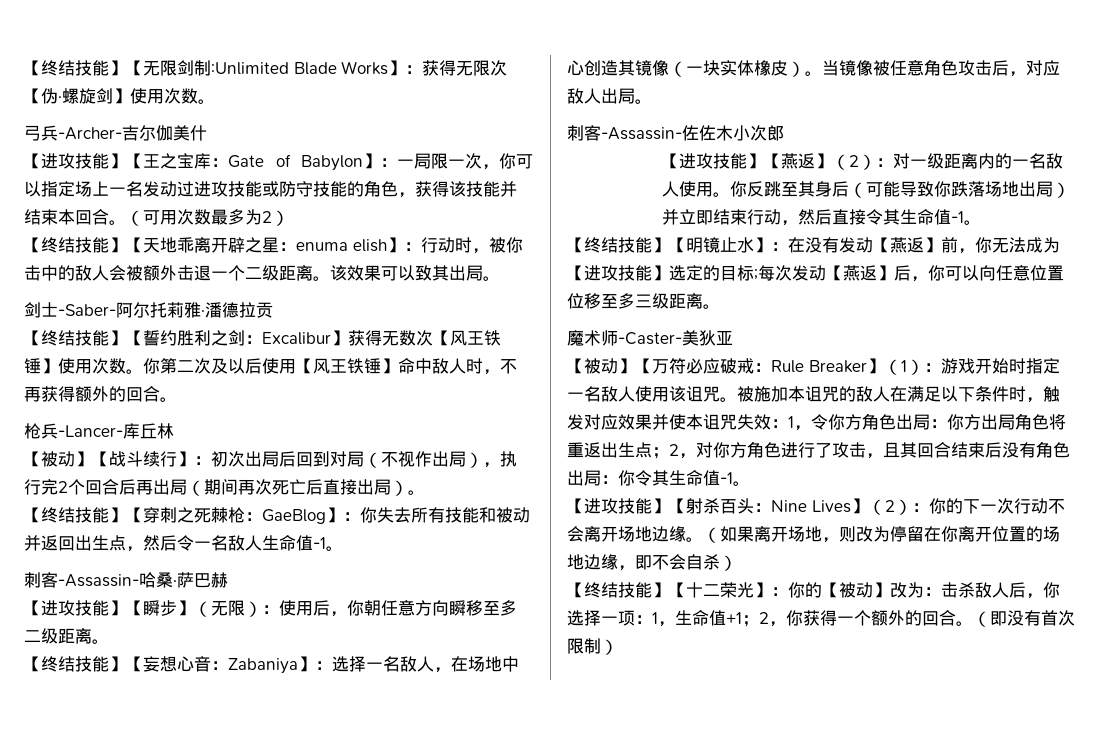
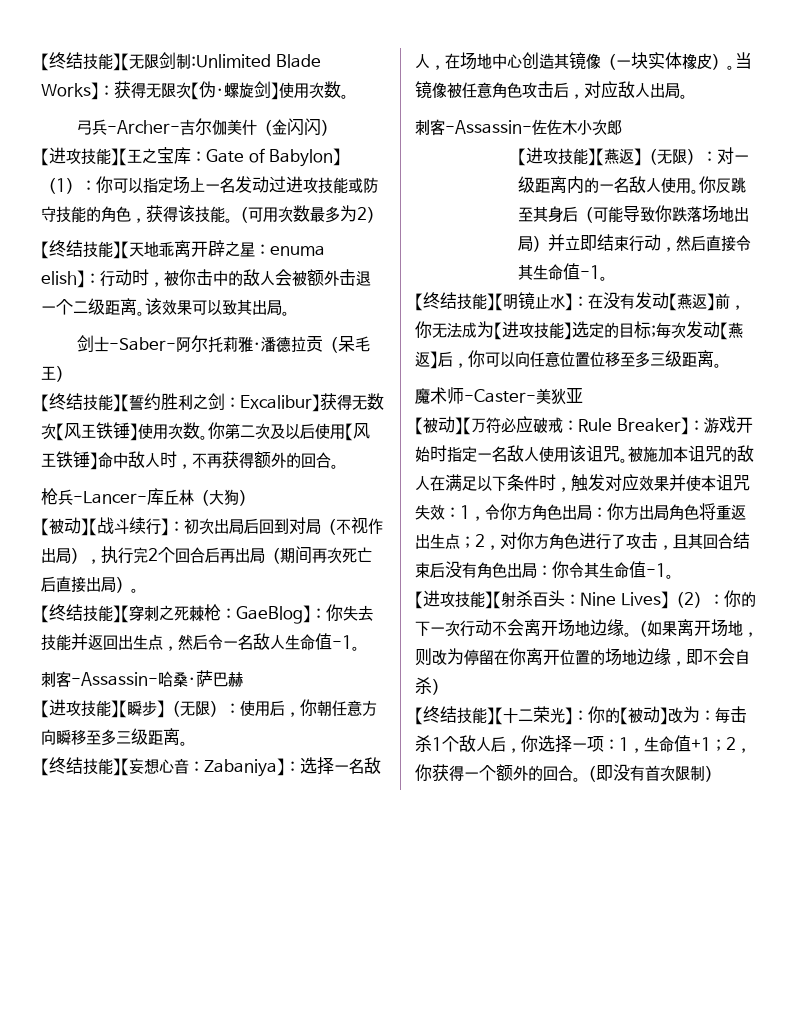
(207, 133) none -> [257,118,337,136] （金闪闪）
[380,153,499,170] ：一局限一次， -> [41,177,96,194] （1）：
[500,181,517,197] [24,209,109,225] 并结束本回合 -> (225, 214) none
(273, 310) none -> [323,336,371,353] [41,365,71,382] （呆毛王）
(174, 431) none -> [193,489,254,506] （大狗）
[411,507,530,523] 所有技能和被动 -> [41,634,71,651] 技能
[24,630,41,642] 二 -> [116,731,131,744] 三
[848,155,859,167] 2 -> [656,149,687,164] 无限
[883,359,924,375] （1） -> (689, 426) none
[941,582,975,598] 击杀 -> [715,706,747,723] [415,735,459,752] 每击杀1个

